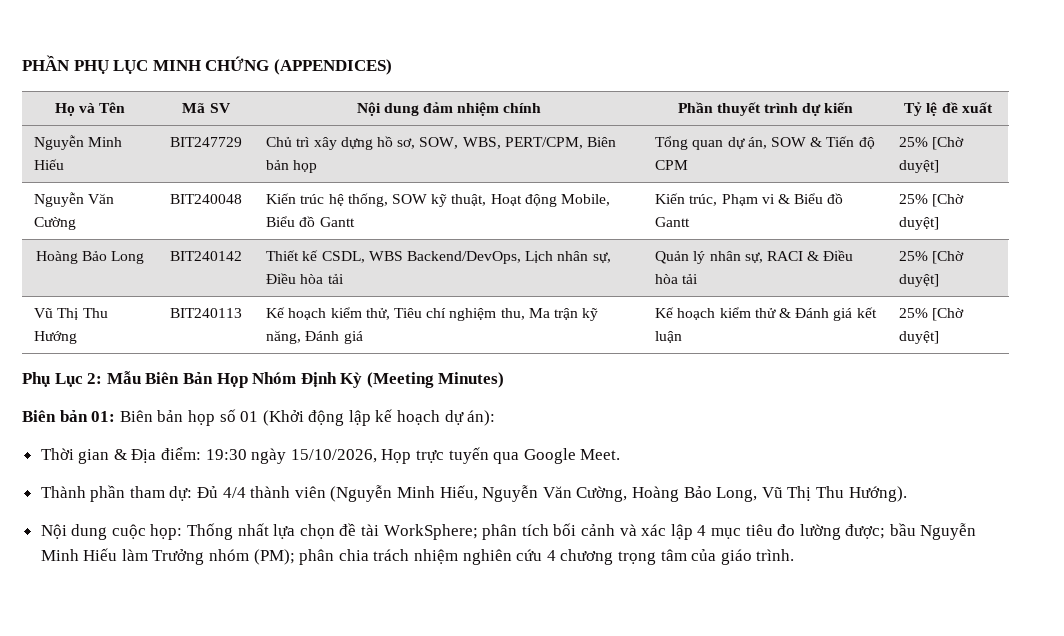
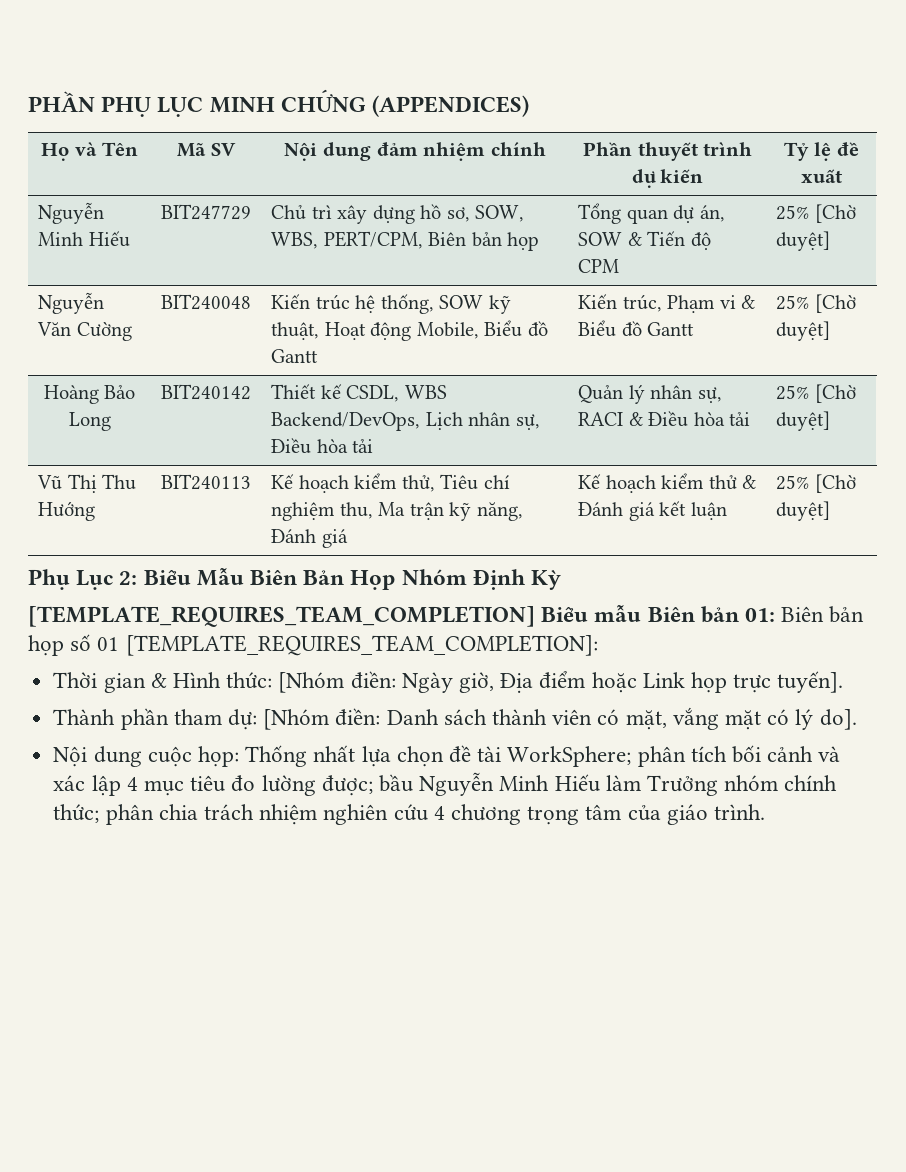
(103, 378) none -> [143,570,191,585] Biểu
[366,372,505,388] (Meeting Minutes) // -> [28,605,642,627] // [TEMPLATE_REQUIRES_TEAM_COMPLETION] Biểu mẫu
[262,409,496,426] [40,447,621,464] [40,485,907,502] (Khởi động lập kế hoạch dự án): // Thời gian & Địa điểm: 19:30 ngày 15/10/2026, Họp trực tuyến qua Google Meet. // Thành phần tham dự: Đủ 4/4 thành viên (Nguyễn Minh Hiếu, Nguyễn Văn Cường, Hoàng Bảo Long, Vũ Thị Thu Hướng). -> [125,635,598,656] [53,671,844,693] [53,707,857,730] [TEMPLATE_REQUIRES_TEAM_COMPLETION]: // Thời gian & Hình thức: [Nhóm điền: Ngày giờ, Địa điểm hoặc Link họp trực tuyến]. // Thành phần tham dự: [Nhóm điền: Danh sách thành viên có mặt, vắng mặt có lý do].
[253,549,295,565] (PM); -> [784,775,838,791] [53,804,100,823] chính thức;

